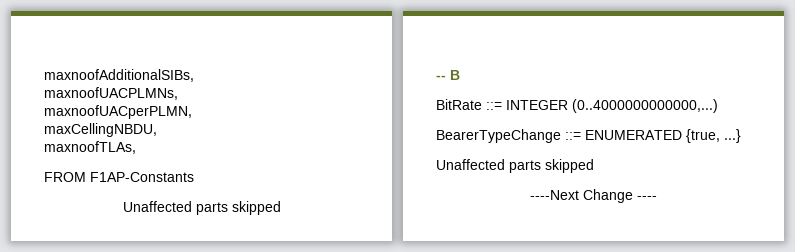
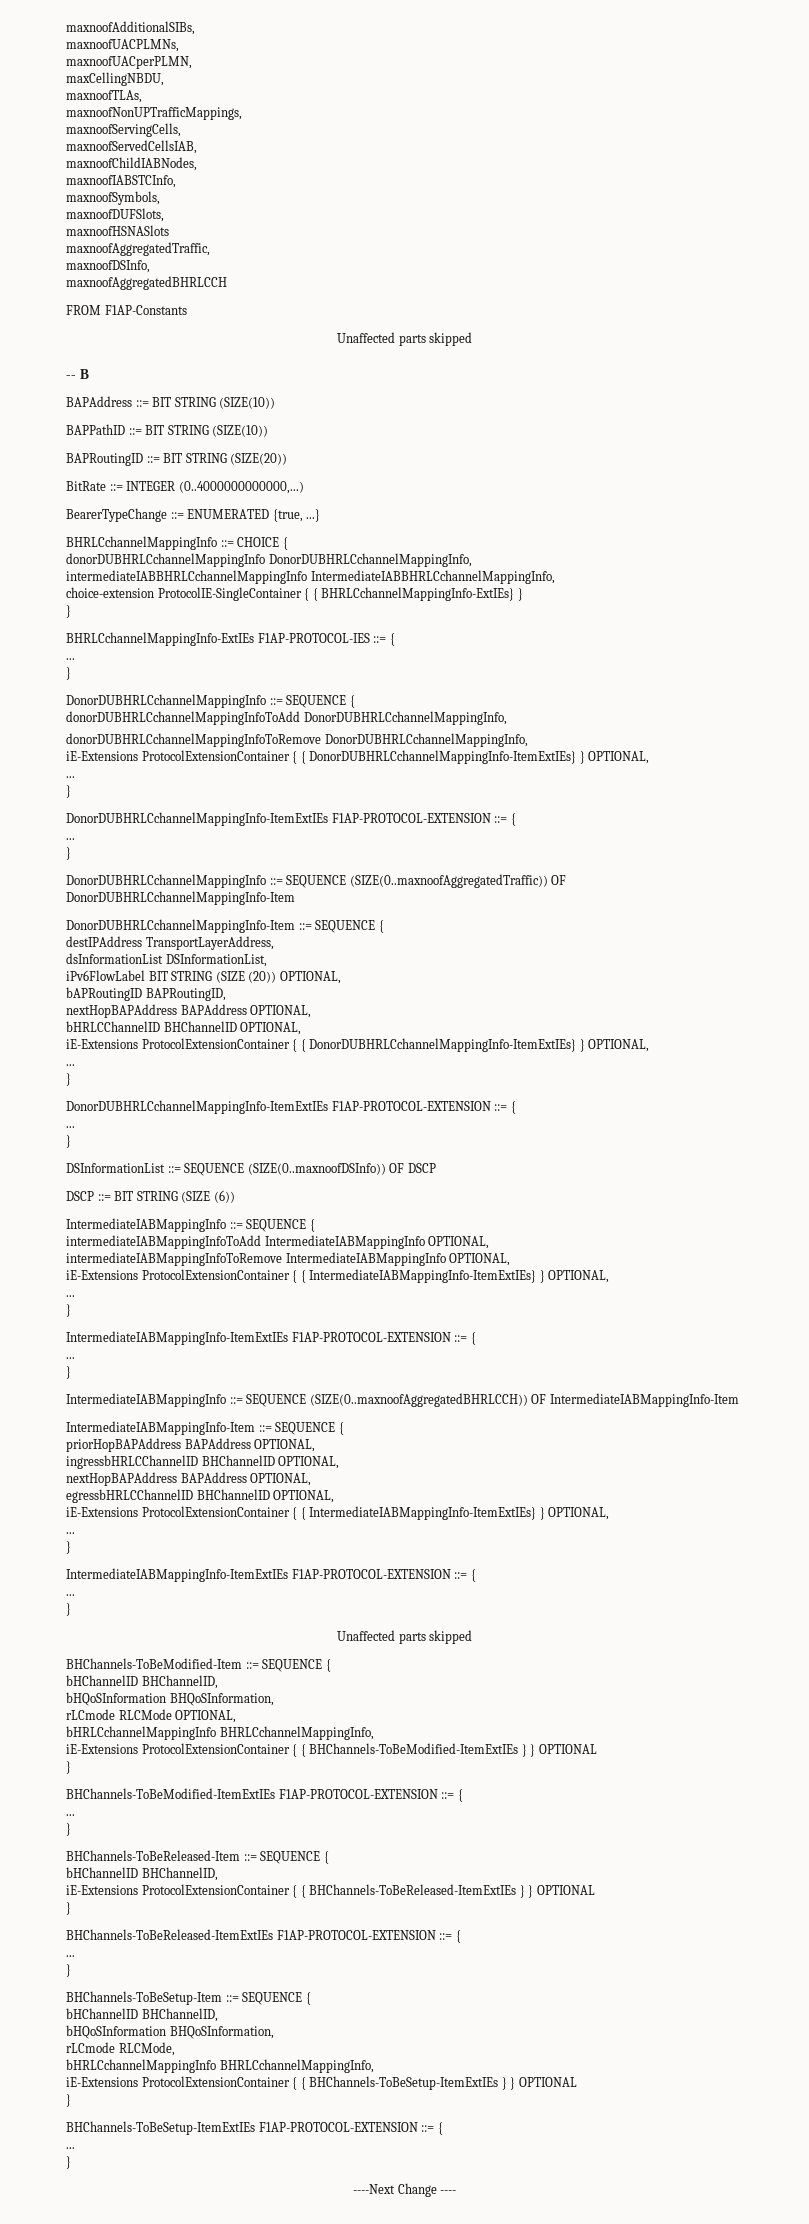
(136, 147) none -> [66,107,242,120] [66,123,181,137] [66,140,197,154] [66,157,197,171] [66,175,176,188] [66,191,160,205] [66,208,164,222] [66,225,169,236] [66,242,210,256] [66,260,150,273] [66,276,227,290] // maxnoofNonUPTrafficMappings, // maxnoofServingCells, // maxnoofServedCellsIAB, // maxnoofChildIABNodes, // maxnoofIABSTCInfo, // maxnoofSymbols, // maxnoofDUFSlots, // maxnoofHSNASlots // maxnoofAggregatedTraffic, // maxnoofDSInfo, // maxnoofAggregatedBHRLCCH
(460, 75) none -> [66,396,276,409] [66,424,269,437] [66,453,288,466] // BAPAddress ::= BIT STRING (SIZE(10)) // BAPPathID ::= BIT STRING (SIZE(10)) // BAPRoutingID ::= BIT STRING (SIZE(20))
[436,159,594,173] Unaffected parts skipped -> [66,536,288,550] [66,553,472,567] [66,570,555,584] [66,587,523,601] [66,605,71,618] [66,632,395,646] [66,658,75,660] [66,667,71,680] [66,694,355,708] [66,711,507,725] [66,733,528,747] [66,750,650,764] [66,776,75,778] [66,785,71,798] [66,812,516,826] [66,838,75,840] [66,847,71,860] [66,874,567,888] [66,891,295,905] [66,919,384,933] [66,936,274,950] [66,953,267,967] [66,970,341,984] [66,987,226,1001] [66,1004,312,1018] [66,1021,302,1035] [66,1038,650,1052] [66,1064,75,1066] [66,1073,71,1086] [66,1100,516,1114] [66,1126,75,1128] [66,1135,71,1148] [66,1163,436,1176] [66,1190,235,1203] [66,1218,315,1232] [66,1235,490,1249] [66,1252,511,1266] [66,1269,610,1283] [66,1295,75,1297] [66,1304,71,1317] [66,1331,476,1345] [66,1357,75,1359] [66,1366,71,1379] [66,1393,739,1407] [66,1421,344,1435] [66,1438,316,1452] [66,1455,340,1469] [66,1472,312,1486] [66,1489,335,1503] [66,1506,610,1520] [66,1532,75,1534] [66,1541,71,1554] [66,1568,476,1582] [66,1594,75,1596] [66,1603,71,1616] [336,1630,473,1644] [66,1658,331,1672] [66,1675,218,1689] [66,1692,274,1706] [66,1709,237,1723] [66,1726,374,1740] [66,1743,597,1757] [66,1761,71,1774] [66,1788,463,1802] [66,1814,75,1816] [66,1823,71,1836] [66,1850,329,1864] [66,1867,218,1881] [66,1884,595,1898] [66,1902,71,1915] [66,1929,461,1943] [66,1955,75,1957] [66,1964,71,1977] [66,1991,311,2005] [66,2008,218,2022] [66,2025,274,2039] [66,2042,175,2056] [66,2059,374,2073] [66,2076,577,2090] [66,2094,71,2107] [66,2121,443,2135] [66,2147,75,2149] [66,2156,71,2169] BHRLCchannelMappingInfo ::= CHOICE { // donorDUBHRLCchannelMappingInfo DonorDUBHRLCchannelMappingInfo, // intermediateIABBHRLCchannelMappingInfo IntermediateIABBHRLCchannelMappingInfo, // choice-extension ProtocolIE-SingleContainer { { BHRLCchannelMappingInfo-ExtIEs} } // } // BHRLCchannelMappingInfo-ExtIEs F1AP-PROTOCOL-IES ::= { // ... // } // DonorDUBHRLCchannelMappingInfo ::= SEQUENCE { // donorDUBHRLCchannelMappingInfoToAdd DonorDUBHRLCchannelMappingInfo, // donorDUBHRLCchannelMappingInfoToRemove DonorDUBHRLCchannelMappingInfo, // iE-Extensions ProtocolExtensionContainer { { DonorDUBHRLCchannelMappingInfo-ItemExtIEs} } OPTIONAL, // ... // } // DonorDUBHRLCchannelMappingInfo-ItemExtIEs F1AP-PROTOCOL-EXTENSION ::= { // ... // } // DonorDUBHRLCchannelMappingInfo ::= SEQUENCE (SIZE(0..maxnoofAggregatedTraffic)) OF DonorDUBHRLCchannelMappingInfo-Item // DonorDUBHRLCchannelMappingInfo-Item ::= SEQUENCE { // destIPAddress TransportLayerAddress, // dsInformationList DSInformationList, // iPv6FlowLabel BIT STRING (SIZE (20)) OPTIONAL, // bAPRoutingID BAPRoutingID, // nextHopBAPAddress BAPAddress OPTIONAL, // bHRLCChannelID BHChannelID OPTIONAL, // iE-Extensions ProtocolExtensionContainer { { DonorDUBHRLCchannelMappingInfo-ItemExtIEs} } OPTIONAL, // ... // } // DonorDUBHRLCchannelMappingInfo-ItemExtIEs F1AP-PROTOCOL-EXTENSION ::= { // ... // } // DSInformationList ::= SEQUENCE (SIZE(0..maxnoofDSInfo)) OF DSCP // DSCP ::= BIT STRING (SIZE (6)) // IntermediateIABMappingInfo ::= SEQUENCE { // intermediateIABMappingInfoToAdd IntermediateIABMappingInfo OPTIONAL, // intermediateIABMappingInfoToRemove IntermediateIABMappingInfo OPTIONAL, // iE-Extensions ProtocolExtensionContainer { { IntermediateIABMappingInfo-ItemExtIEs} } OPTIONAL, // ... // } // IntermediateIABMappingInfo-ItemExtIEs F1AP-PROTOCOL-EXTENSION ::= { // ... // } // IntermediateIABMappingInfo ::= SEQUENCE (SIZE(0..maxnoofAggregatedBHRLCCH)) OF IntermediateIABMappingInfo-Item // IntermediateIABMappingInfo-Item ::= SEQUENCE { // priorHopBAPAddress BAPAddress OPTIONAL, // ingressbHRLCChannelID BHChannelID OPTIONAL, // nextHopBAPAddress BAPAddress OPTIONAL, // egressbHRLCChannelID BHChannelID OPTIONAL, // iE-Extensions ProtocolExtensionContainer { { IntermediateIABMappingInfo-ItemExtIEs} } OPTIONAL, // ... // } // IntermediateIABMappingInfo-ItemExtIEs F1AP-PROTOCOL-EXTENSION ::= { // ... // } // Unaffected parts skipped // BHChannels-ToBeModified-Item ::= SEQUENCE { // bHChannelID BHChannelID, // bHQoSInformation BHQoSInformation, // rLCmode RLCMode OPTIONAL, // bHRLCchannelMappingInfo BHRLCchannelMappingInfo, // iE-Extensions ProtocolExtensionContainer { { BHChannels-ToBeModified-ItemExtIEs } } OPTIONAL // } // BHChannels-ToBeModified-ItemExtIEs F1AP-PROTOCOL-EXTENSION ::= { // ... // } // BHChannels-ToBeReleased-Item ::= SEQUENCE { // bHChannelID BHChannelID, // iE-Extensions ProtocolExtensionContainer { { BHChannels-ToBeReleased-ItemExtIEs } } OPTIONAL // } // BHChannels-ToBeReleased-ItemExtIEs F1AP-PROTOCOL-EXTENSION ::= { // ... // } // BHChannels-ToBeSetup-Item ::= SEQUENCE { // bHChannelID BHChannelID, // bHQoSInformation BHQoSInformation, // rLCmode RLCMode, // bHRLCchannelMappingInfo BHRLCchannelMappingInfo, // iE-Extensions ProtocolExtensionContainer { { BHChannels-ToBeSetup-ItemExtIEs } } OPTIONAL // } // BHChannels-ToBeSetup-ItemExtIEs F1AP-PROTOCOL-EXTENSION ::= { // ... // }

